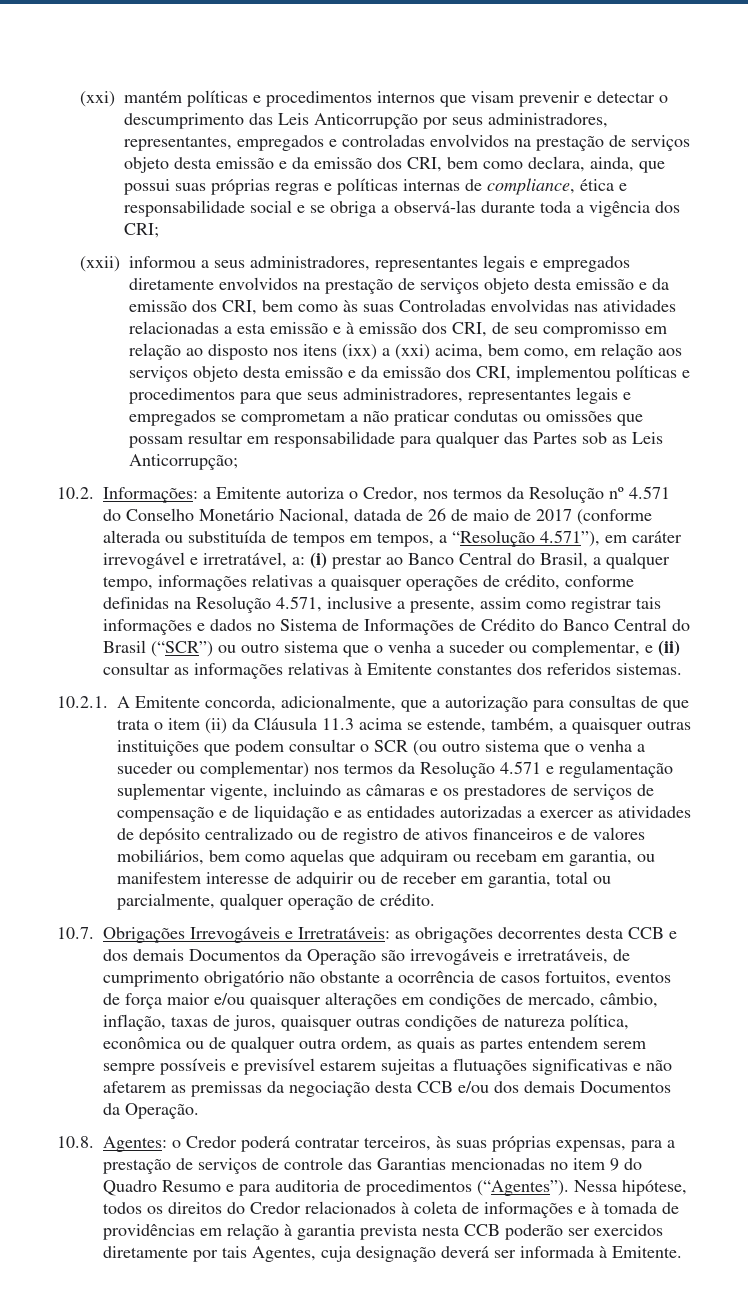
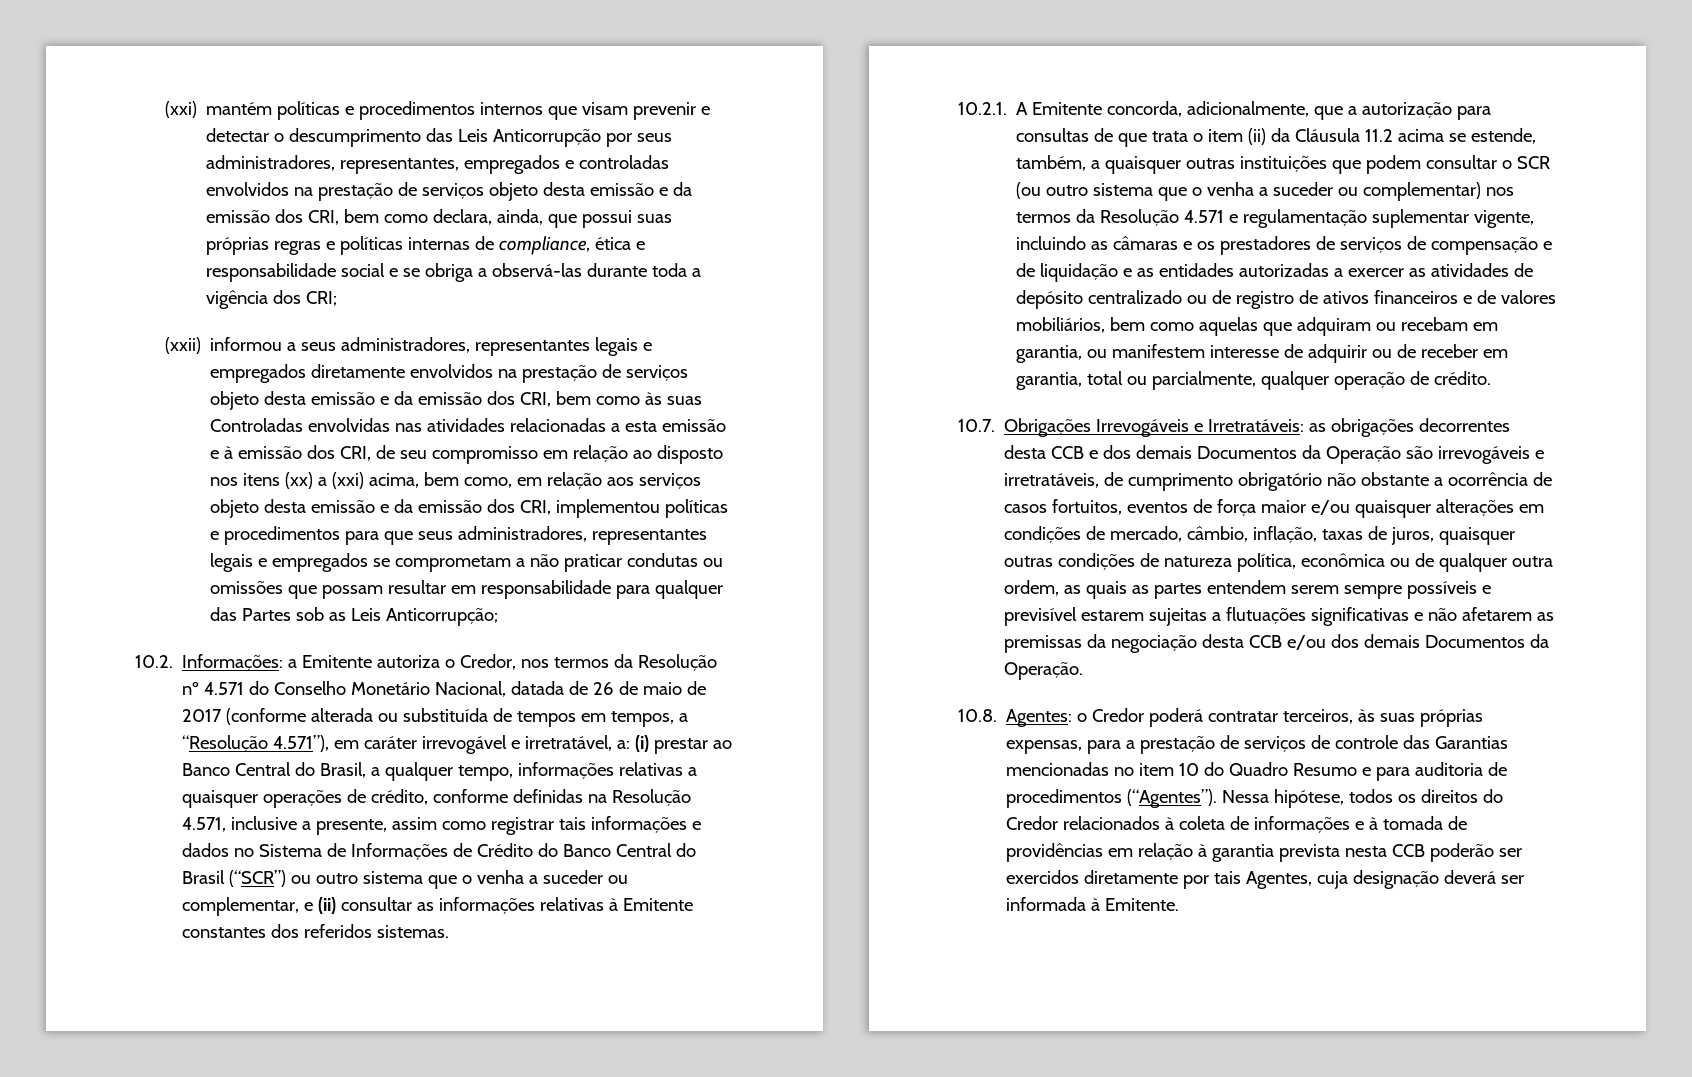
[341,344,377,360] (ixx) -> [284,472,313,489] (xx)
[322,718,354,730] 11.3 -> [1365,129,1394,142] 11.2
[610,1158,619,1171] 9 -> [1179,763,1200,776] 10

